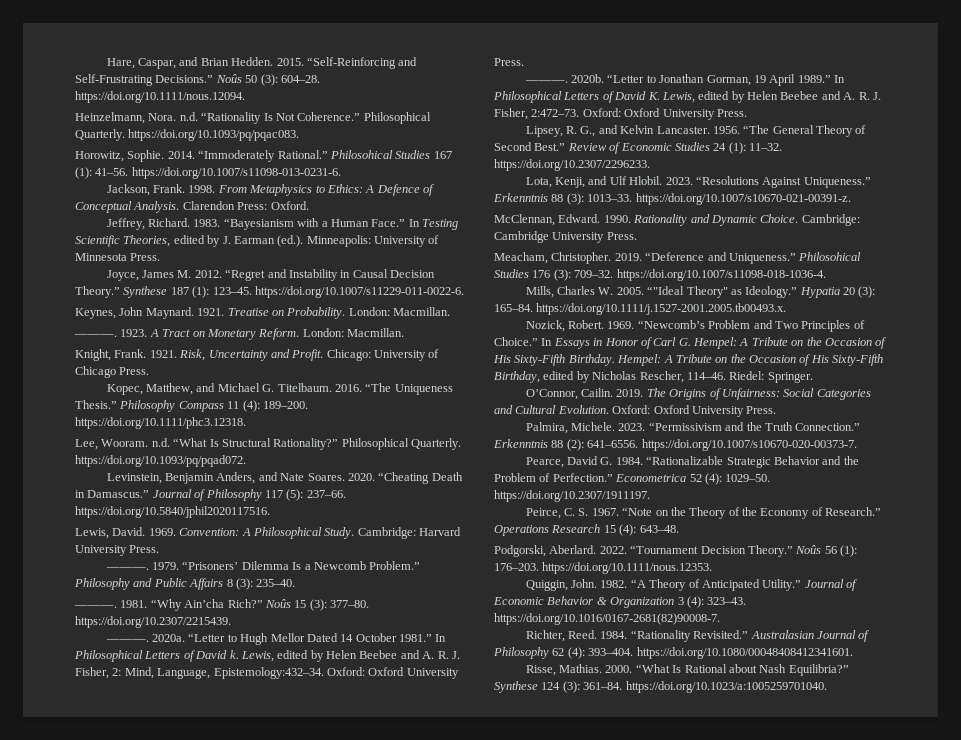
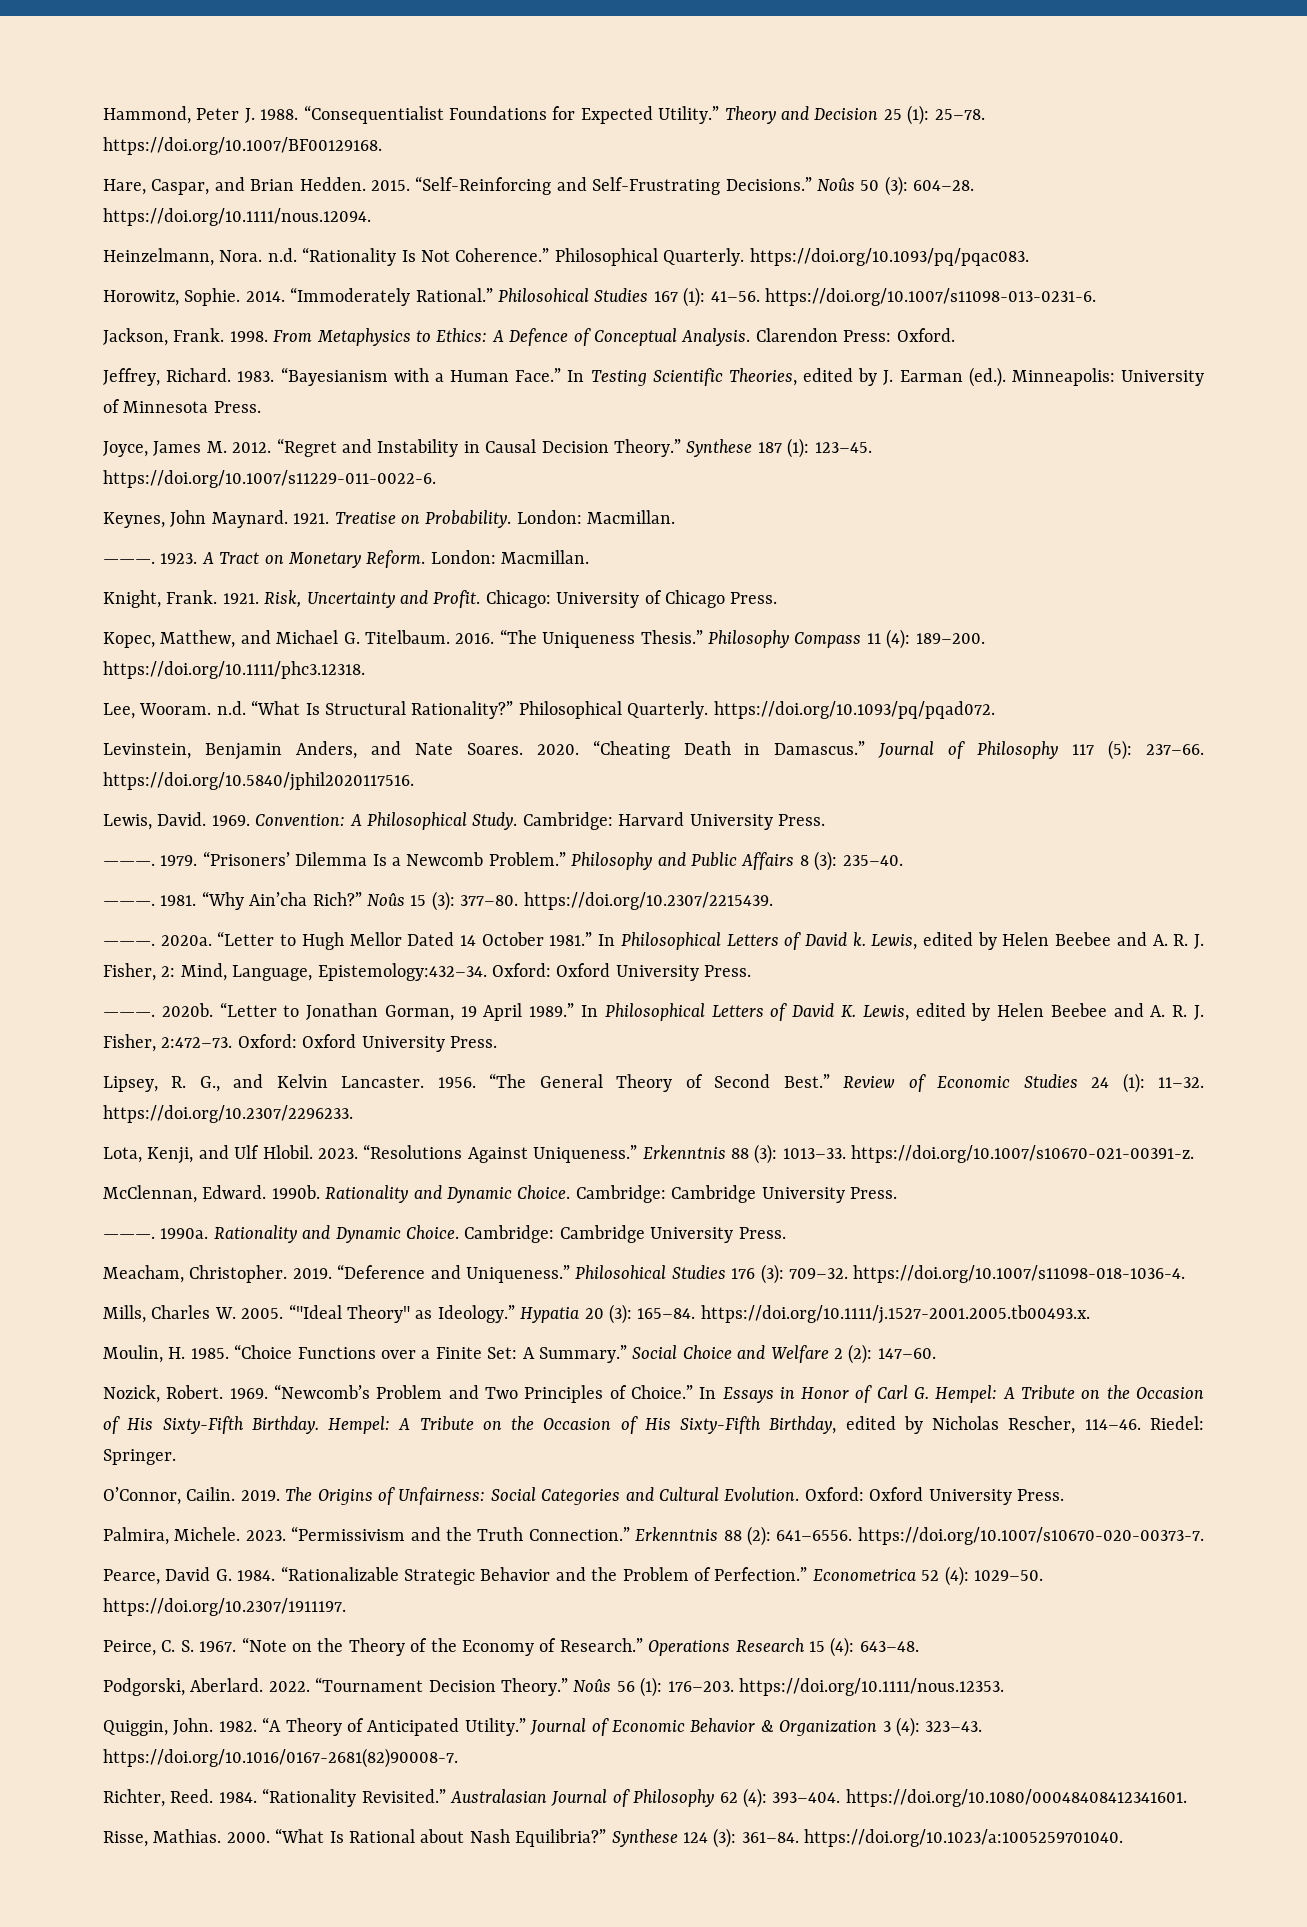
(106, 63) none -> [103,105,985,125] [103,137,382,155] Hammond, Peter J. 1988. “Consequentialist Foundations for Expected Utility.” Theory and Decision 25 (1): 25–78. https://doi.org/10.1007/BF00129168. //
[603,215,631,223] 1990. -> [271,1185,897,1203] [103,1228,209,1239] 1990b. Rationality and Dynamic Choice. Cambridge: Cambridge University Press. // ———. 1990a.
(787, 309) none -> [103,1344,936,1364] // Moulin, H. 1985. “Choice Functions over a Finite Set: A Summary.” Social Choice and Welfare 2 (2): 147–60.

